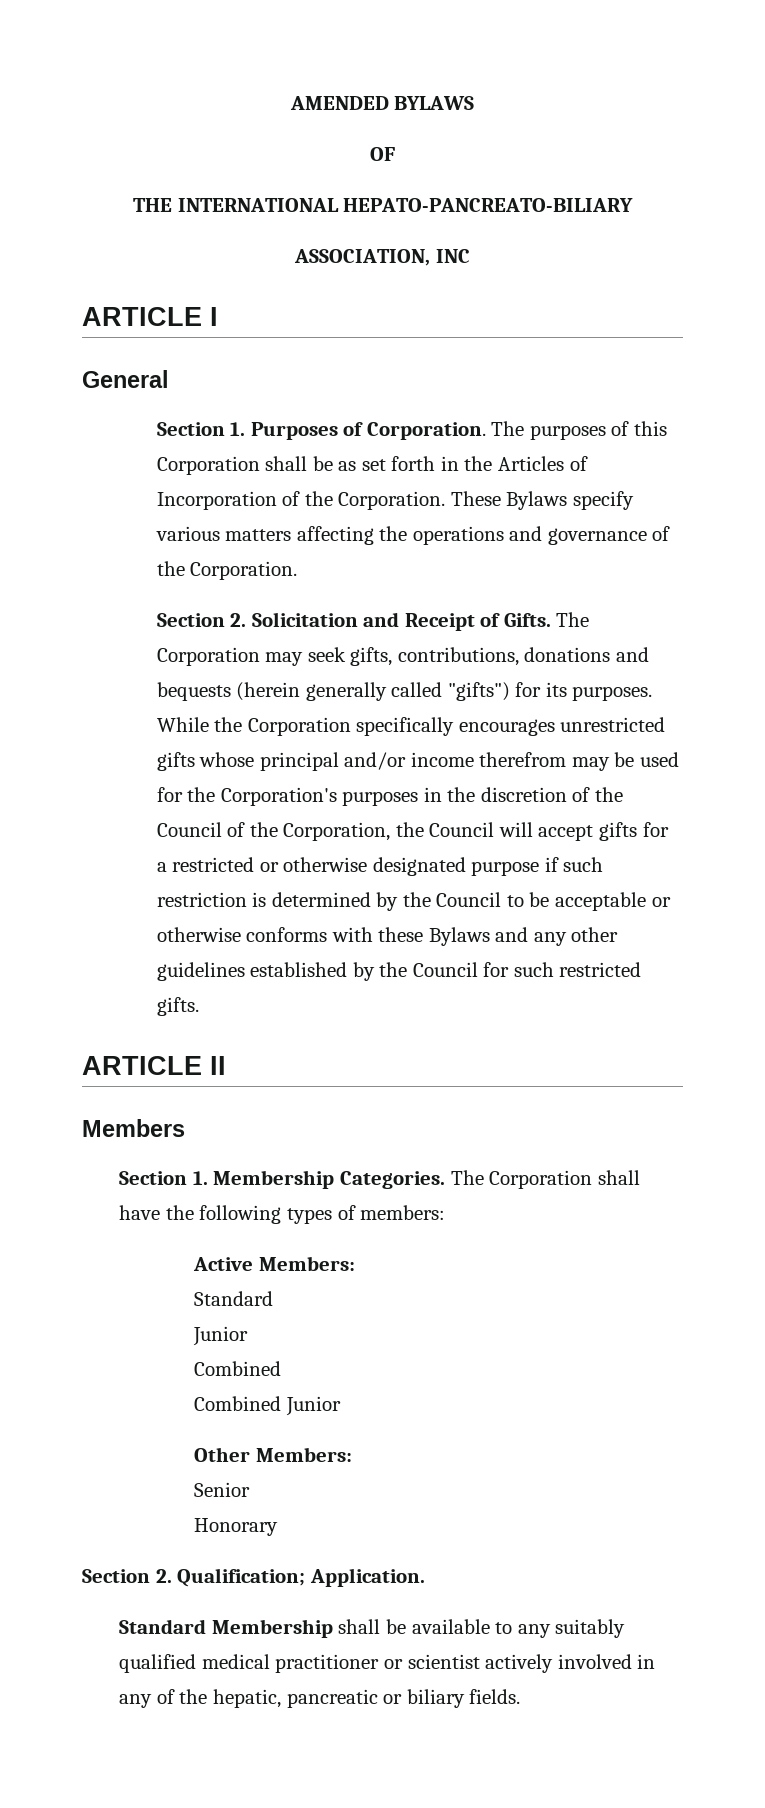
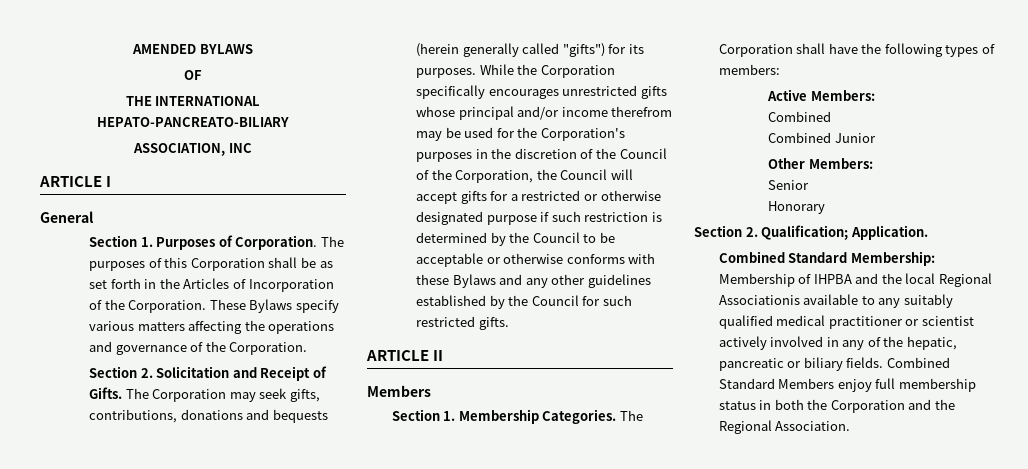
[194,1291,274,1306] [193,1326,249,1346] // Standard // Junior -> (875, 95) none
[119,1619,406,1638] Standard Membership shall be -> [718,251,935,266] [718,273,992,287] [718,295,800,305] Combined Standard Membership: Membership of IHPBA and the local Regional Associationis
(521, 1696) none -> [886,357,950,368] [718,378,976,392] [718,399,955,413] [718,420,851,434] Combined Standard Members enjoy full membership status in both the Corporation and the Regional Association.

